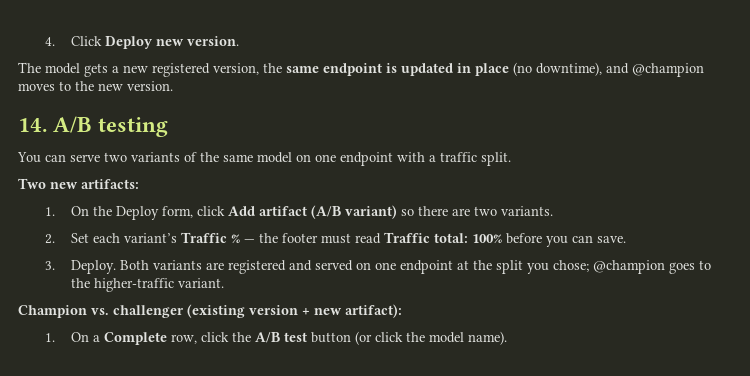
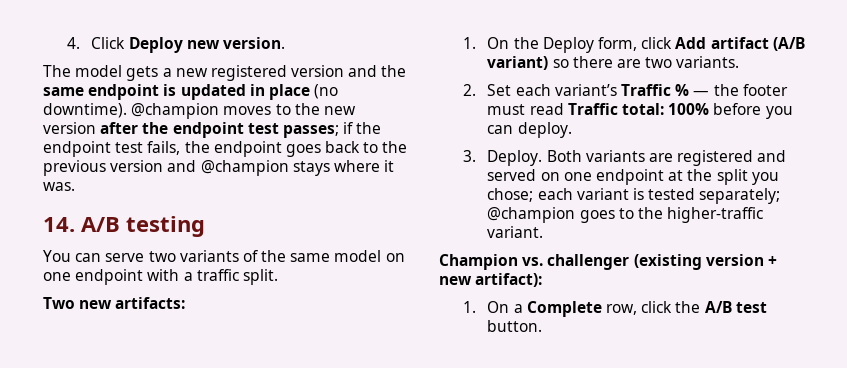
[213,63,259,75] version, -> [291,65,378,77] version and
[536,62,629,76] downtime), and -> [43,103,127,118] downtime).
[127,81,173,91] version. -> [43,122,382,138] [43,141,408,157] [43,160,395,176] [43,182,75,191] version after the endpoint test passes; if the endpoint test fails, the endpoint goes back to the previous version and @champion stays where it was.
[597,236,627,243] save. -> [517,122,572,138] deploy.
(590, 266) none -> [537,188,781,204] each variant is tested separately;
[311,331,508,345] button (or click the model name). -> [487,320,543,332] button.

